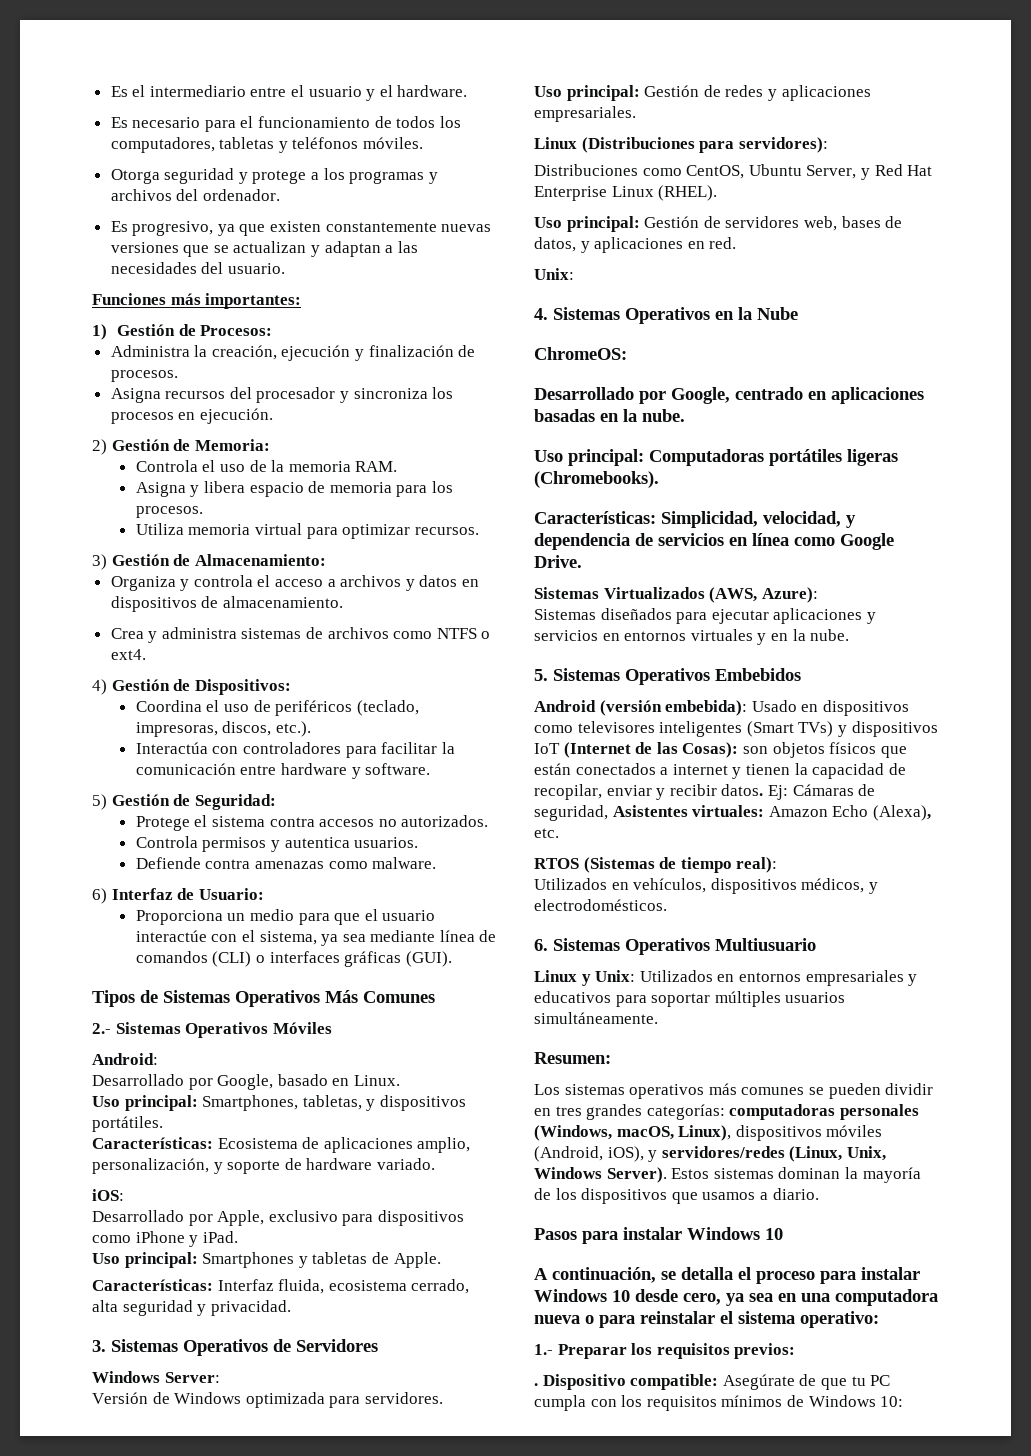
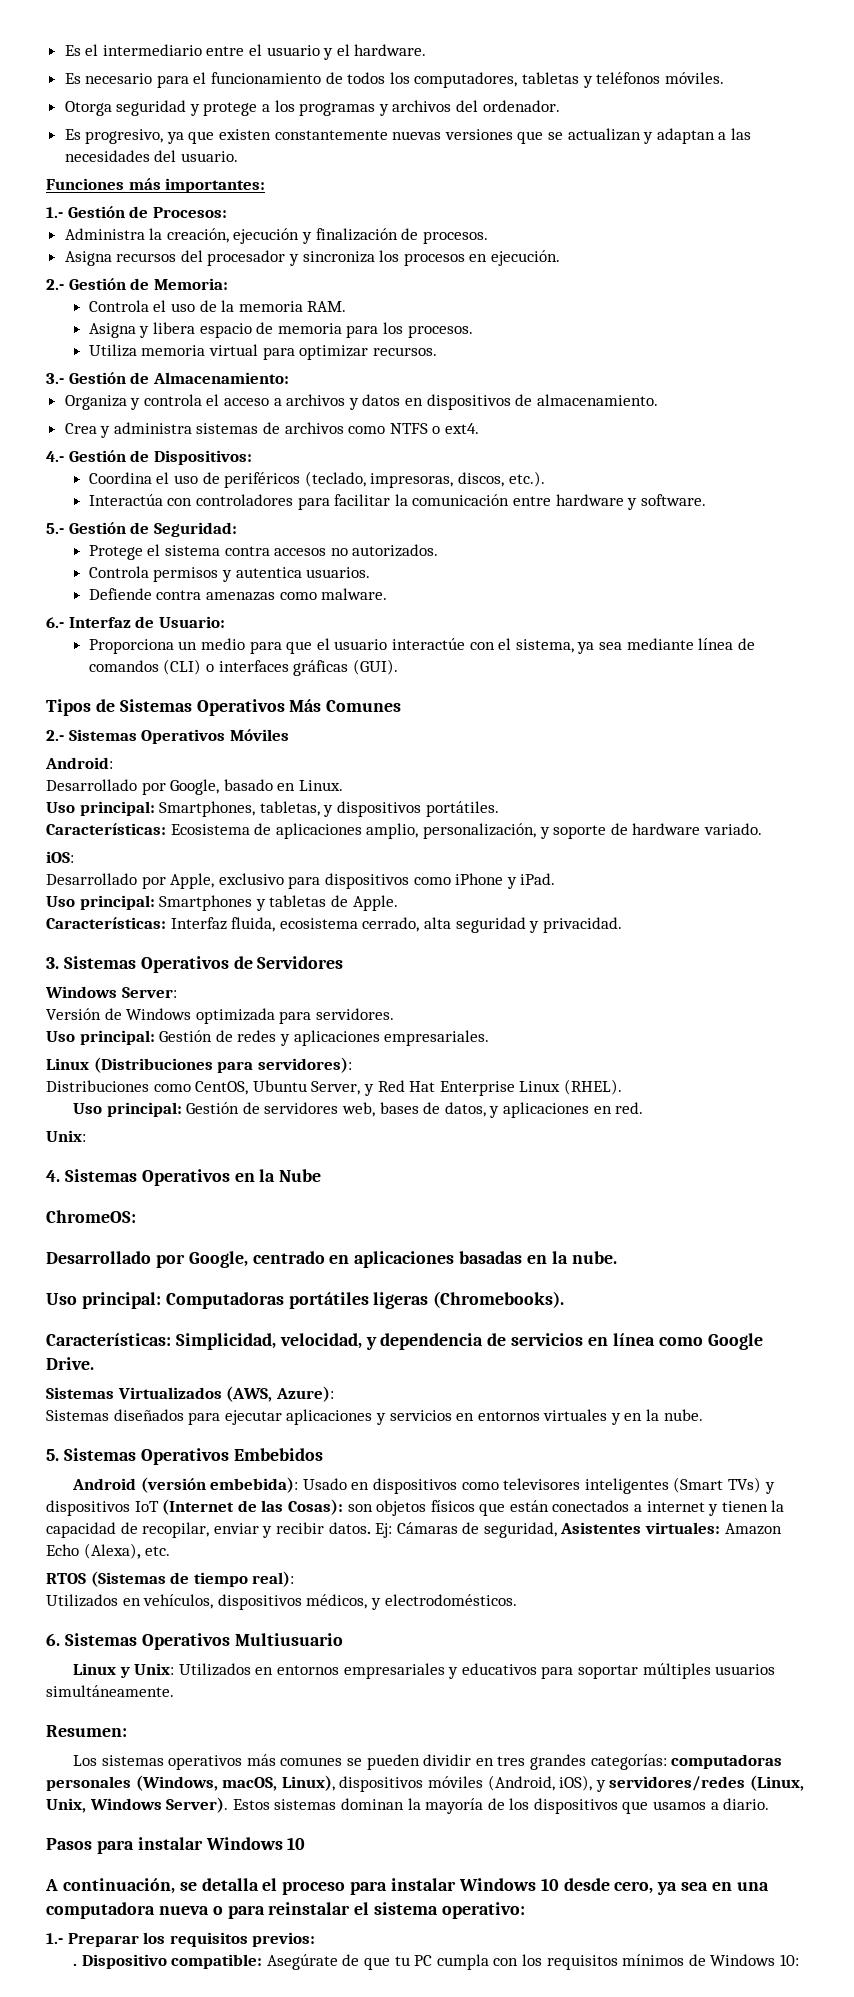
[92,324,107,340] 1) -> [46,207,63,218] 1.-
[92,439,107,455] 2) -> [46,279,64,290] 2.-
[92,554,107,570] 3) -> [46,373,64,384] 3.-
[92,679,107,695] 4) -> [46,451,64,462] 4.-
[92,794,107,810] 5) -> [46,523,64,534] 5.-
[92,888,107,904] 6) -> [46,617,64,628] 6.-

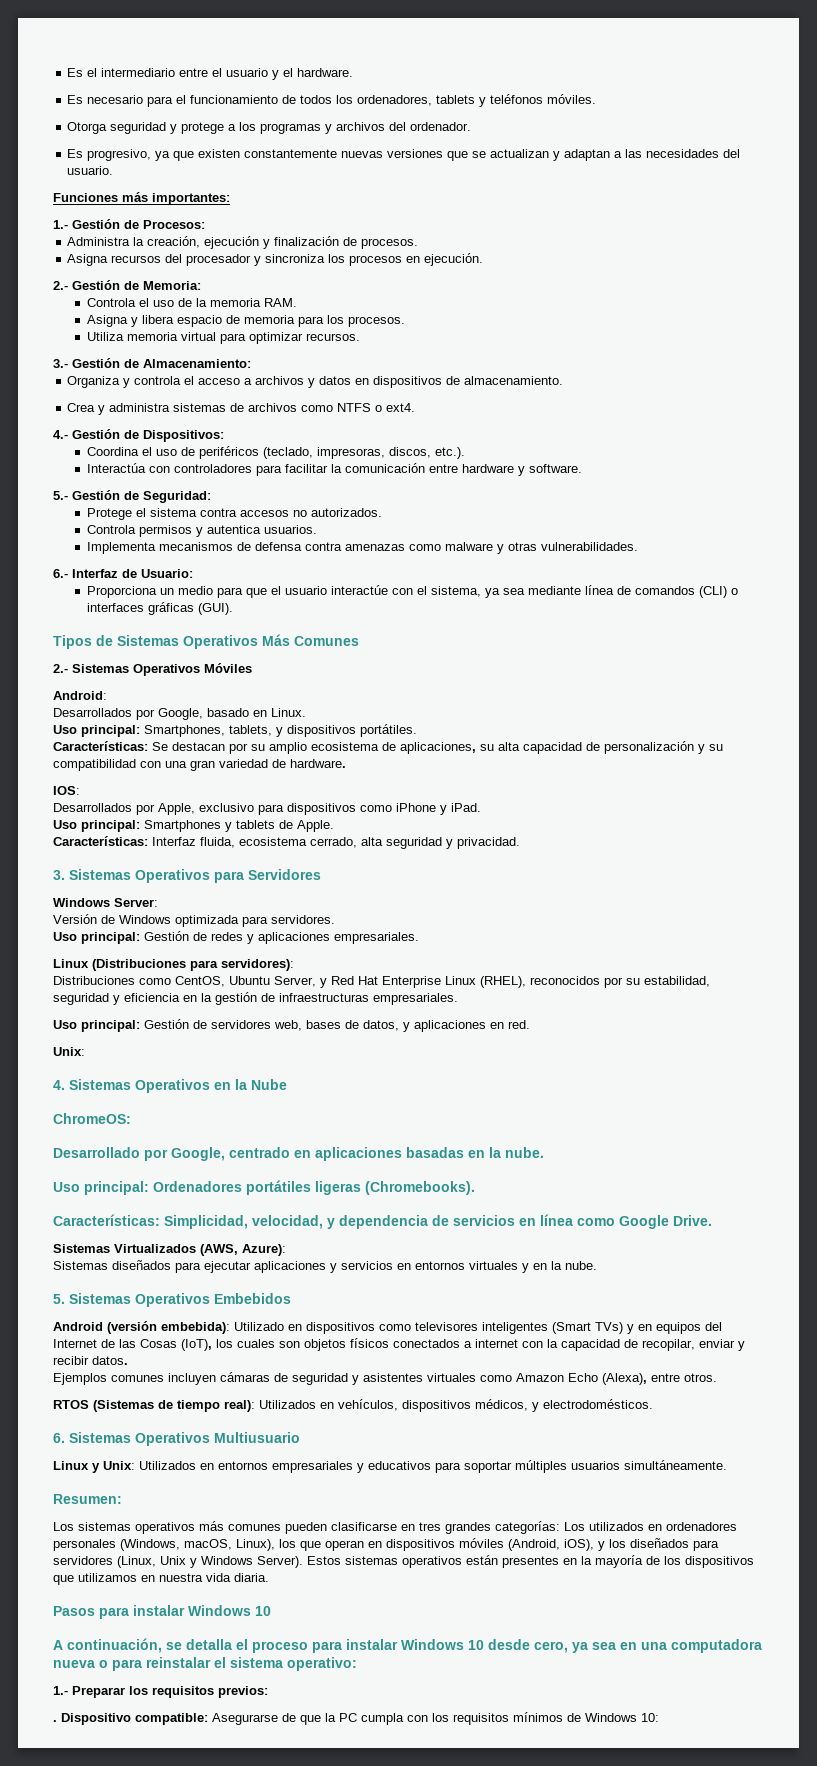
[414,72,580,88] computadores, tabletas -> [357,95,476,106] ordenadores, tablets
[88,588,388,601] Defiende contra amenazas como malware. -> [86,542,638,554] Implementa mecanismos de defensa contra amenazas como malware y otras vulnerabilidades.
[46,779,137,791] Desarrollado -> [53,708,132,717] Desarrollados
[259,801,320,816] tabletas, -> [229,725,272,736] tablets,
[170,823,762,839] [46,851,74,863] [46,873,137,885] Ecosistema de aplicaciones amplio, personalización, y soporte de hardware variado. // iOS: // Desarrollado -> [152,741,723,754] [53,759,346,771] [53,786,80,795] [53,803,132,812] Se destacan por su amplio ecosistema de aplicaciones, su alta capacidad de personalización y su compatibilidad con una gran variedad de hardware. // IOS: // Desarrollados
[269,895,327,907] tabletas -> [236,820,275,829] tablets
[233,956,253,969] de -> [214,871,244,883] para
[563,1079,622,1095] (RHEL). -> [480,976,710,988] [53,992,458,1005] (RHEL), reconocidos por su estabilidad, seguridad y eficiencia en la gestión de infraestructuras empresariales.
[165,1292,284,1309] Computadoras -> [153,1181,242,1192] Ordenadores
[302,1478,347,1490] Usado -> [234,1322,284,1331] Utilizado
[46,1499,343,1516] dispositivos IoT (Internet de las Cosas): -> [638,1322,722,1334] [53,1339,275,1351] en equipos del Internet de las Cosas (IoT), los cuales
[479,1500,549,1516] que están -> (389, 1343) none
[708,1501,768,1516] y tienen -> [522,1341,543,1348] con
[375,1522,721,1538] Ej: Cámaras de seguridad, Asistentes virtuales: -> [53,1372,512,1385] // Ejemplos comunes incluyen cámaras de seguridad y asistentes virtuales como
[145,1546,171,1556] etc. -> [651,1373,717,1382] entre otros.
(295, 1579) // -> (255, 1406) none
[347,1754,472,1770] se pueden dividir -> [285,1522,397,1534] pueden clasificarse
[671,1754,783,1769] [46,1775,335,1791] computadoras personales (Windows, macOS, Linux), -> [564,1522,737,1531] [53,1539,382,1551] Los utilizados en ordenadores personales (Windows, macOS, Linux), los que operan en
[609,1775,804,1791] [46,1797,404,1813] servidores/redes (Linux, Unix, Windows Server). Estos sistemas dominan -> [609,1538,719,1551] [53,1555,577,1568] los diseñados para servidores (Linux, Unix y Windows Server). Estos sistemas operativos están presentes en
[653,1798,770,1810] usamos a diario. -> [78,1573,269,1582] utilizamos en nuestra vida diaria.
[266,1954,338,1970] Asegúrate -> [212,1713,278,1725] Asegurarse
[394,1956,410,1966] tu -> [325,1713,336,1722] la

